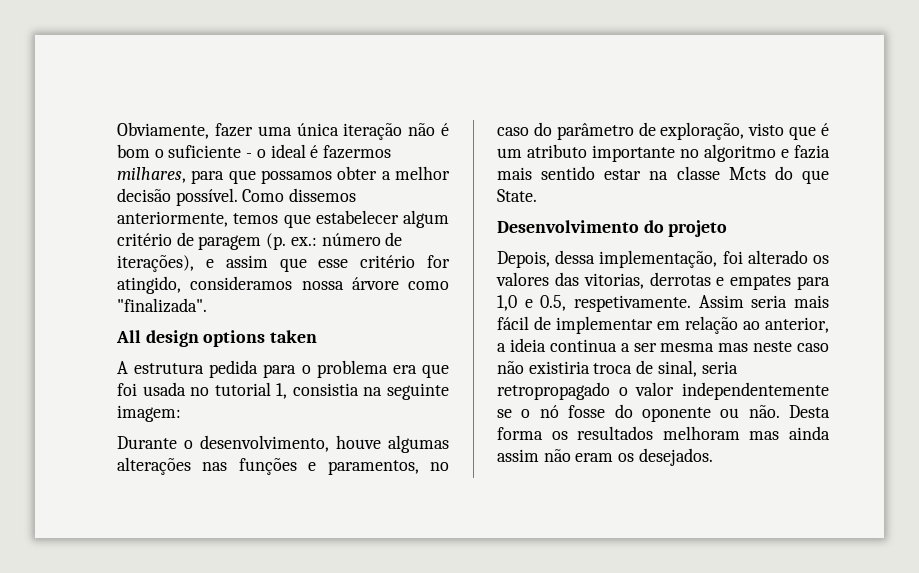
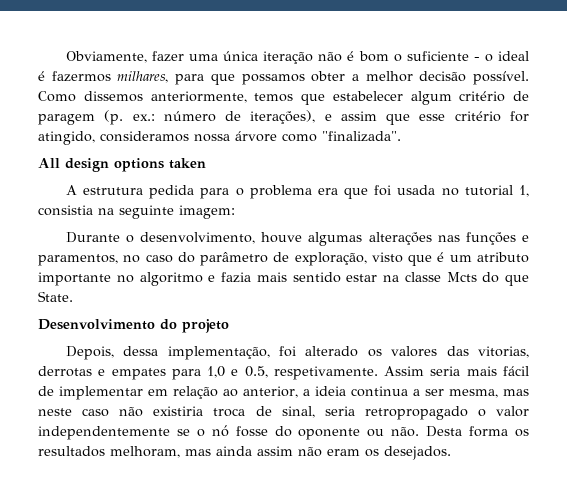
[660,343,715,352] mesma -> [449,389,498,398] mesma,
[662,426,740,440] melhoram -> [110,446,180,458] melhoram,

